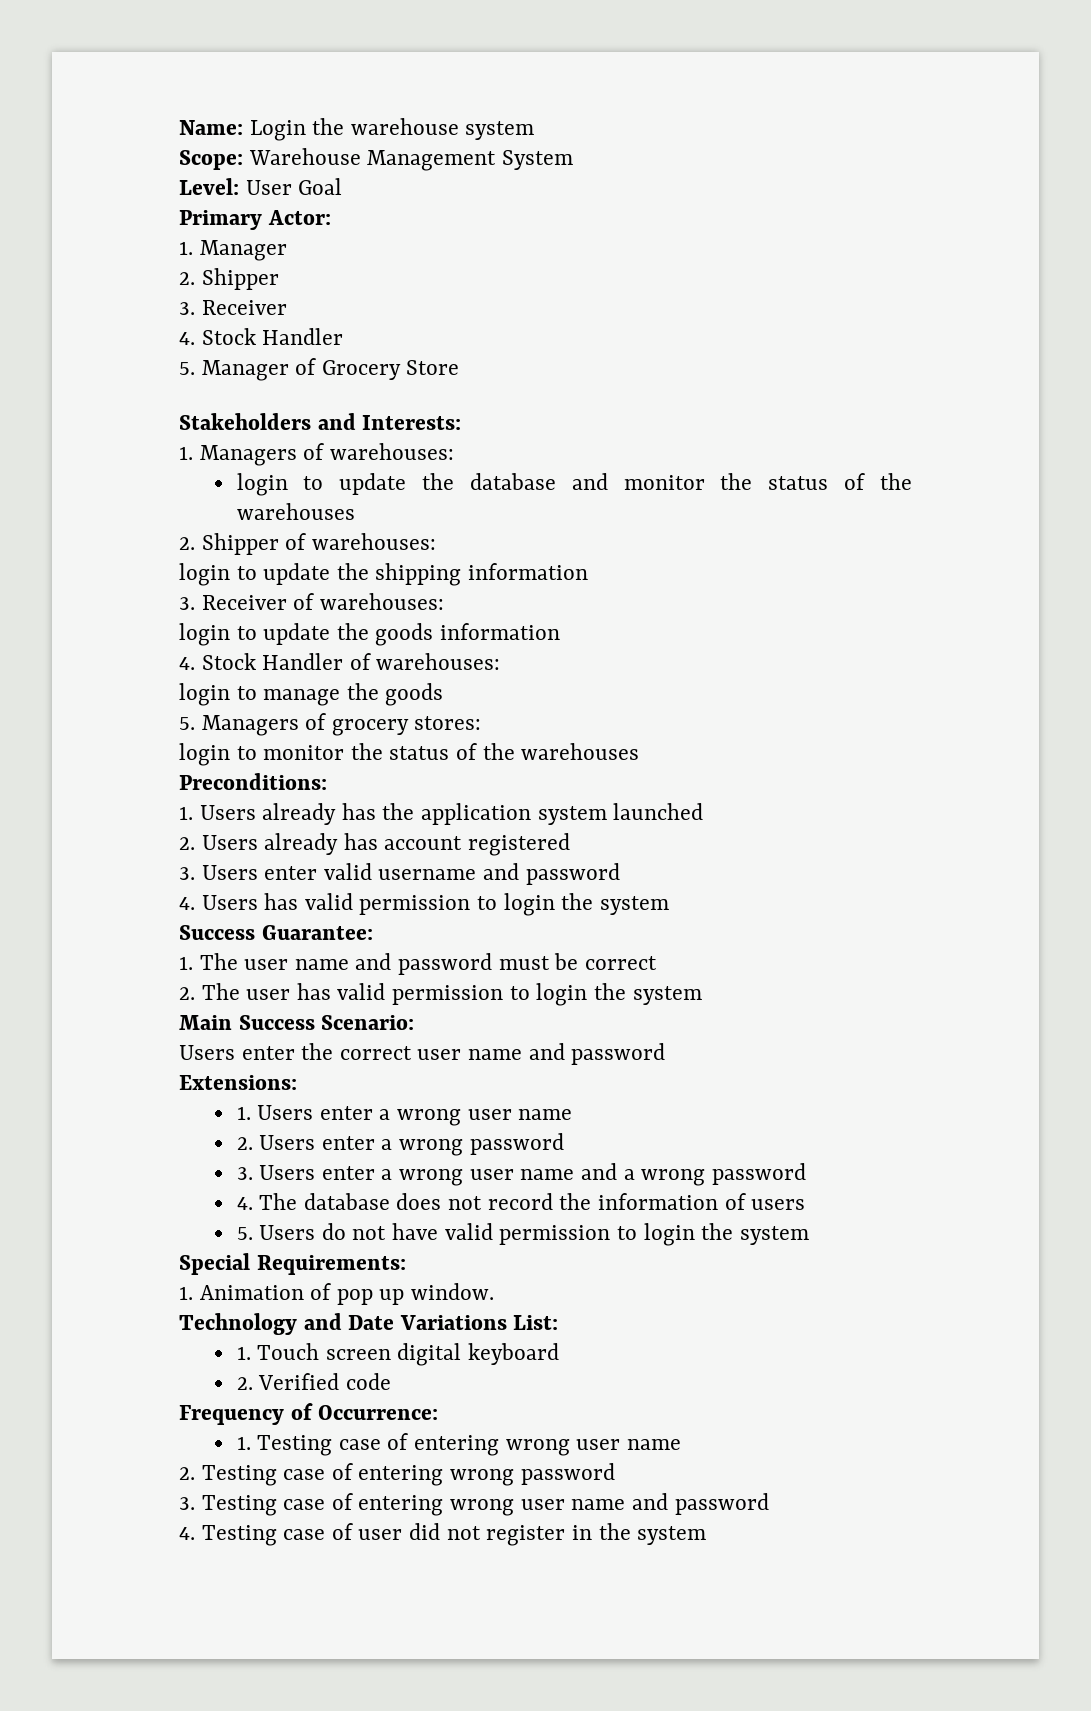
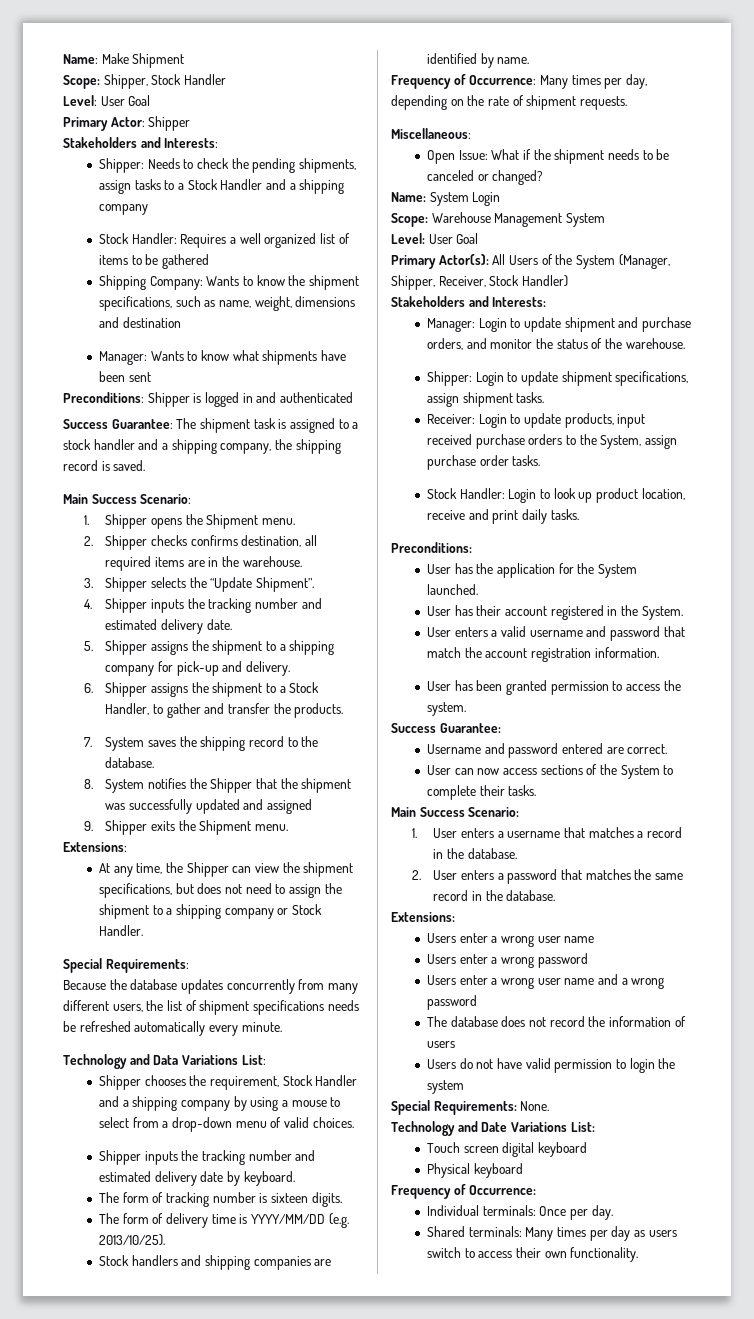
[179,118,535,141] Name: Login the warehouse system -> [63,53,185,68] [63,74,226,89] [63,95,151,106] [63,116,191,131] [63,137,219,148] [98,158,356,173] [98,179,345,194] [98,204,148,215] [98,233,350,248] [98,254,209,269] [98,275,359,290] [98,296,356,311] [98,317,181,328] [98,350,346,365] [98,371,151,382] [63,392,353,407] [63,418,359,433] [63,439,341,454] [63,460,146,471] [63,494,192,504] [84,514,295,529] [84,535,317,550] [105,556,302,571] [84,577,314,592] [84,598,322,613] [105,619,232,634] [84,640,335,655] [105,661,290,676] [84,682,320,697] [105,703,344,718] [84,736,319,751] [105,757,155,768] [84,778,352,793] [105,799,312,814] [84,820,288,835] [63,842,127,852] [98,862,354,877] [98,883,342,898] [98,904,322,919] [98,925,143,936] [63,958,189,973] [63,979,358,994] [63,1000,359,1015] [63,1021,282,1036] [63,1054,266,1069] [98,1075,358,1090] [98,1096,341,1111] [98,1117,354,1132] [98,1150,316,1165] [98,1171,295,1186] [98,1192,342,1207] [98,1213,349,1228] [98,1234,165,1246] [98,1255,332,1270] [426,53,530,68] [391,74,647,89] [391,95,627,110] [391,128,471,139] [426,149,670,164] [426,170,544,185] [391,192,501,206] Name: Make Shipment // Scope: Shipper, Stock Handler // Level: User Goal // Primary Actor: Shipper // Stakeholders and Interests: // Shipper: Needs to check the pending shipments, assign tasks to a Stock Handler and a shipping company // Stock Handler: Requires a well organized list of items to be gathered // Shipping Company: Wants to know the shipment specifications, such as name, weight, dimensions and destination // Manager: Wants to know what shipments have been sent // Preconditions: Shipper is logged in and authenticated // Success Guarantee: The shipment task is assigned to a stock handler and a shipping company, the shipping record is saved. // Main Success Scenario: // 1. Shipper opens the Shipment menu. // 2. Shipper checks confirms destination, all required items are in the warehouse. // 3. Shipper selects the “Update Shipment”. // 4. Shipper inputs the tracking number and estimated delivery date. // 5. Shipper assigns the shipment to a shipping company for pick-up and delivery. // 6. Shipper assigns the shipment to a Stock Handler, to gather and transfer the products. // 7. System saves the shipping record to the database. // 8. System notifies the Shipper that the shipment was successfully updated and assigned // 9. Shipper exits the Shipment menu. // Extensions: // At any time, the Shipper can view the shipment specifications, but does not need to assign the shipment to a shipping company or Stock Handler. // Special Requirements: // Because the database updates concurrently from many different users, the list of shipment specifications needs be refreshed automatically every minute. // Technology and Data Variations List: // Shipper chooses the requirement, Stock Handler and a shipping company by using a mouse to select from a drop-down menu of valid choices. // Shipper inputs the tracking number and estimated delivery date by keyboard. // The form of tracking number is sixteen digits. // The form of delivery time is YYYY/MM/DD (e.g. 2013/10/25). // Stock handlers and shipping companies are identified by name. // Frequency of Occurrence: Many times per day, depending on the rate of shipment requests. // Miscellaneous: // Open Issue: What if the shipment needs to be canceled or changed? // Name: System Login
[267,210,331,225] [179,240,287,261] [179,268,279,290] [179,300,287,315] [179,328,344,345] [179,358,460,381] [179,413,462,430] [179,443,454,466] [236,473,556,496] Actor: // 1. Manager // 2. Shipper // 3. Receiver // 4. Stock Handler // 5. Manager of Grocery Store // Stakeholders and Interests: // 1. Managers of warehouses: // login to update the database -> [438,254,670,269] [391,275,568,290] [391,296,547,307] [426,317,691,332] [426,338,463,350] Actor(s): All Users of the System (Manager, Shipper, Receiver, Stock Handler) // Stakeholders and Interests: // Manager: Login to update shipment and purchase orders,
[236,503,355,520] [179,533,436,555] [179,563,589,586] [179,593,444,610] [179,623,561,646] [179,653,501,670] [179,683,444,706] [179,713,482,736] [179,743,640,766] [179,773,327,790] [179,803,704,825] [179,833,571,856] [179,863,620,885] [179,893,669,916] [179,925,373,940] [179,953,657,975] [179,983,702,1006] [179,1015,415,1030] [179,1043,666,1065] [179,1075,297,1090] [236,1106,251,1120] warehouses // 2. Shipper of warehouses: // login to update the shipping information // 3. Receiver of warehouses: // login to update the goods information // 4. Stock Handler of warehouses: // login to manage the goods // 5. Managers of grocery stores: // login to monitor the status of the warehouses // Preconditions: // 1. Users already has the application system launched // 2. Users already has account registered // 3. Users enter valid username and password // 4. Users has valid permission to login the system // Success Guarantee: // 1. The user name and password must be correct // 2. The user has valid permission to login the system // Main Success Scenario: // Users enter the correct user name and password // Extensions: // 1. -> [625,338,685,349] [426,371,689,386] [426,392,545,407] [426,413,646,428] [426,434,677,449] [426,455,541,470] [426,488,685,503] [426,509,579,524] [391,542,472,553] [426,563,637,578] [426,584,478,595] [426,605,683,620] [426,626,685,641] [426,647,659,662] [426,680,681,695] [426,702,466,716] [391,723,501,733] [426,743,668,758] [426,764,674,779] [426,785,537,800] [391,807,520,817] [412,827,682,838] [433,848,517,859] [412,869,683,884] [433,890,556,901] [391,912,455,922] warehouse. // Shipper: Login to update shipment specifications, assign shipment tasks. // Receiver: Login to update products, input received purchase orders to the System, assign purchase order tasks. // Stock Handler: Login to look up product location, receive and print daily tasks. // Preconditions: // User has the application for the System launched. // User has their account registered in the System. // User enters a valid username and password that match the account registration information. // User has been granted permission to access the system. // Success Guarantee: // Username and password entered are correct. // User can now access sections of the System to complete their tasks. // Main Success Scenario: // 1. User enters a username that matches a record in the database. // 2. User enters a password that matches the same record in the database. // Extensions: //
[236,1137,253,1150] 2. -> (595, 939) none
[236,1167,253,1180] 3. -> (588, 960) none
[236,1197,253,1210] 4. -> (477, 1002) none
[236,1227,253,1240] 5. -> (455, 1044) none
[179,1283,495,1305] // 1. Animation of pop up window. -> [520,1101,550,1111] None.
[236,1346,251,1360] 1. -> (595, 1127) none
[236,1373,391,1390] 2. Verified code -> [426,1163,523,1178] Physical keyboard
[236,1433,681,1456] [179,1463,615,1486] [179,1493,769,1516] [179,1523,707,1546] 1. Testing case of entering wrong user name // 2. Testing case of entering wrong password // 3. Testing case of entering wrong user name and password // 4. Testing case of user did not register in the system -> [426,1205,613,1220] [426,1226,677,1241] [426,1247,639,1262] Individual terminals: Once per day. // Shared terminals: Many times per day as users switch to access their own functionality.

